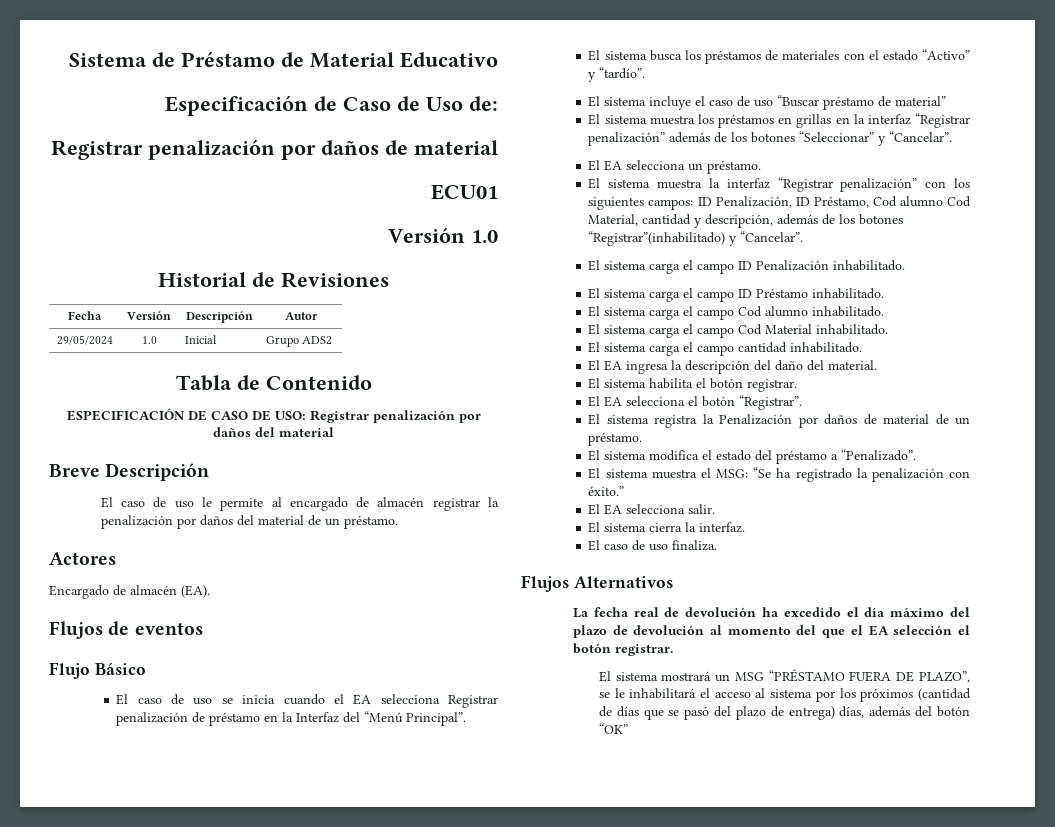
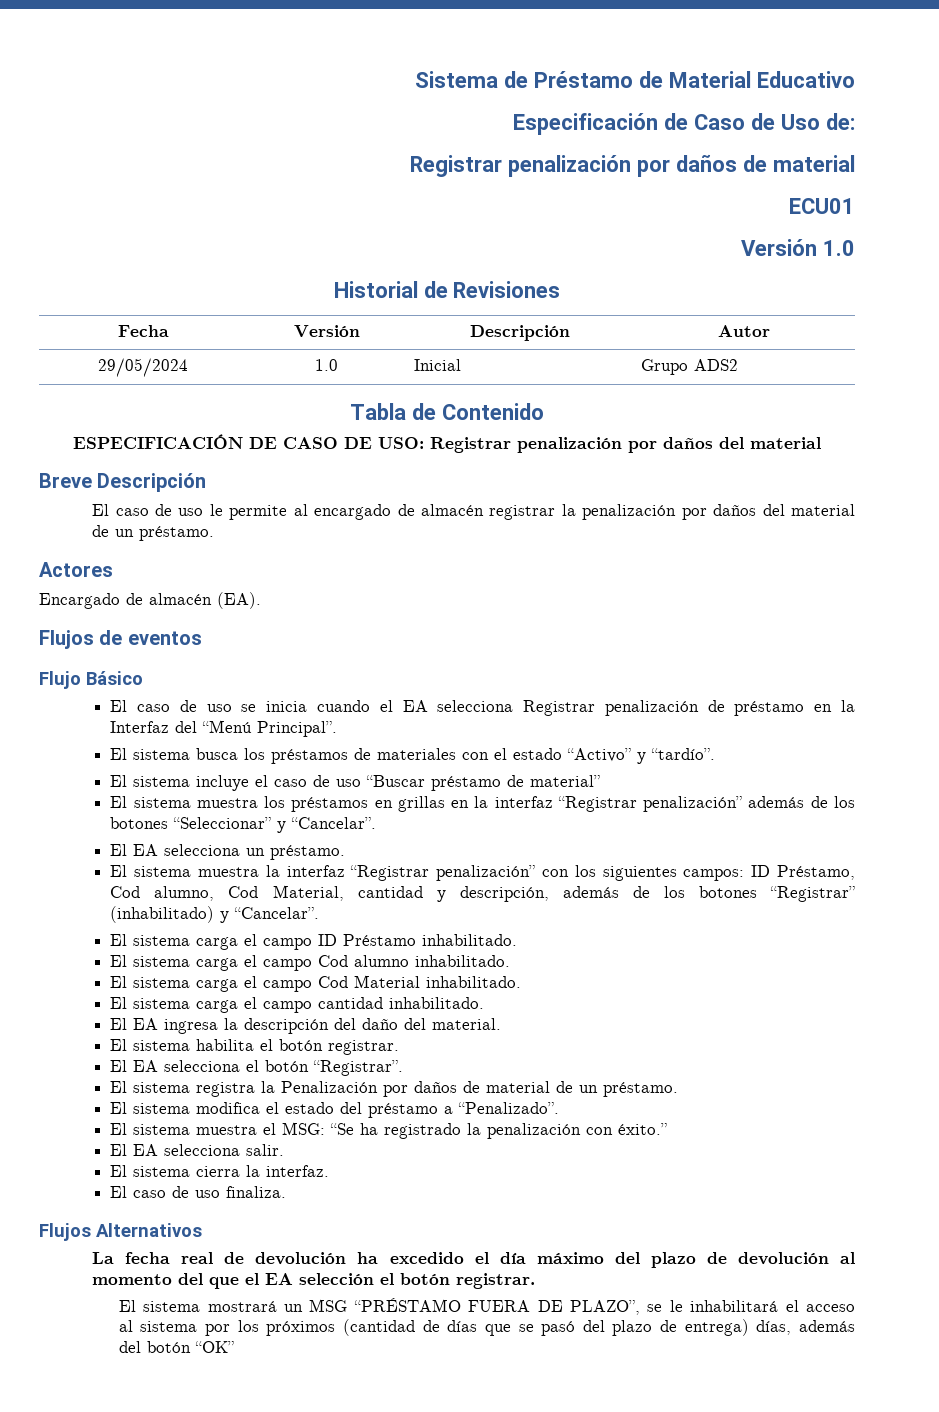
[715,196,810,208] Penalización, ID -> (771, 871) none
[899,196,943,207] alumno -> [154,886,215,901] alumno,
[588,231,804,246] [588,260,906,274] “Registrar”(inhabilitado) y “Cancelar”. // El sistema carga el campo ID Penalización inhabilitado. -> [769,886,855,902] [110,906,320,923] “Registrar” (inhabilitado) y “Cancelar”.

